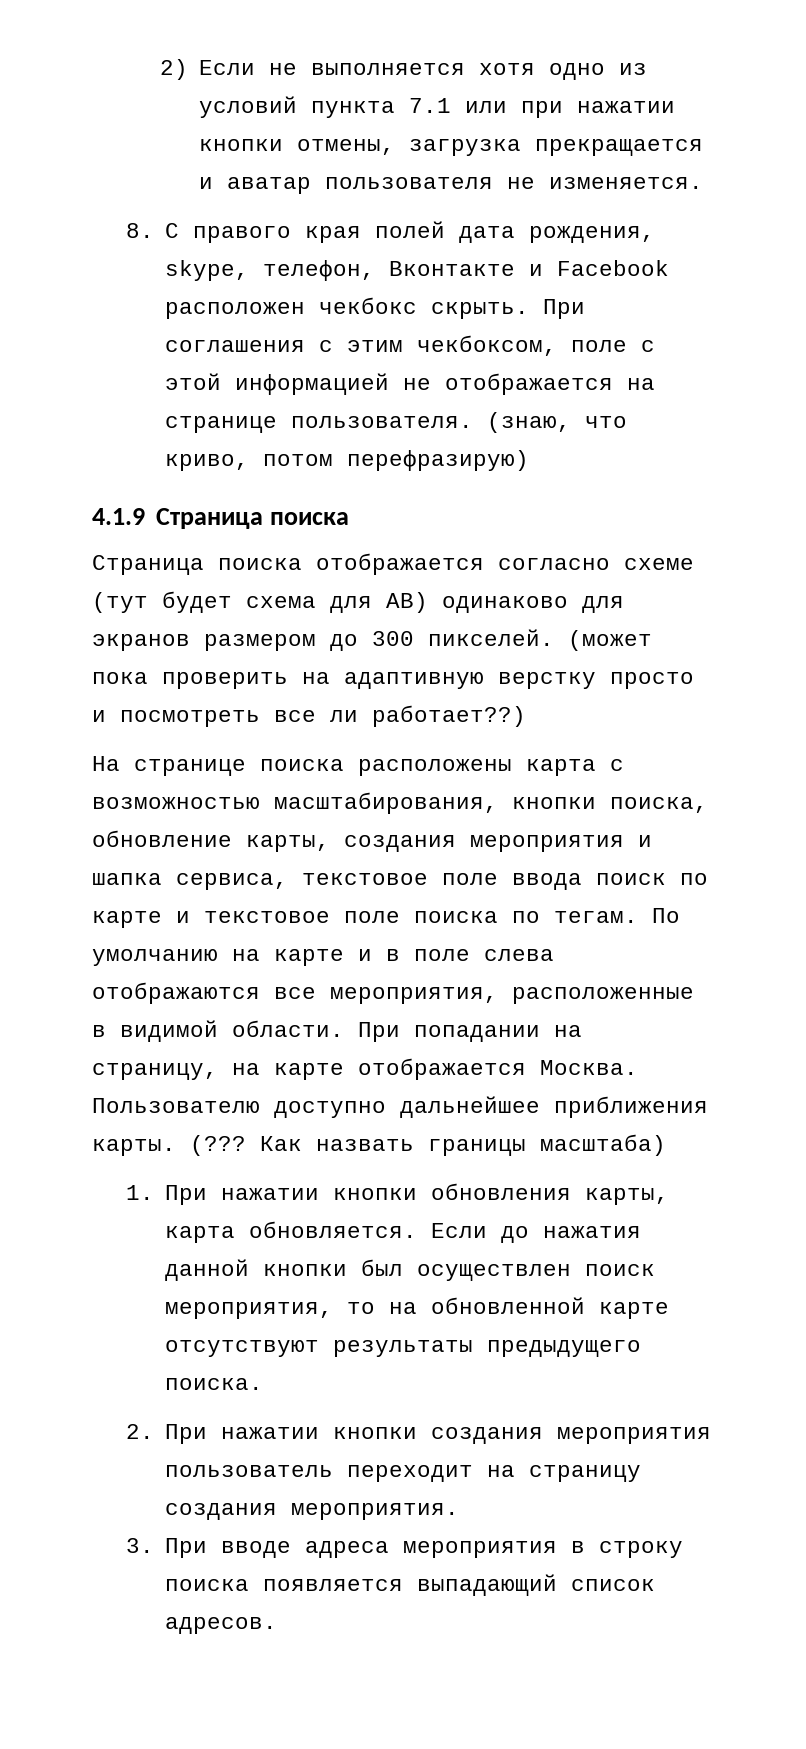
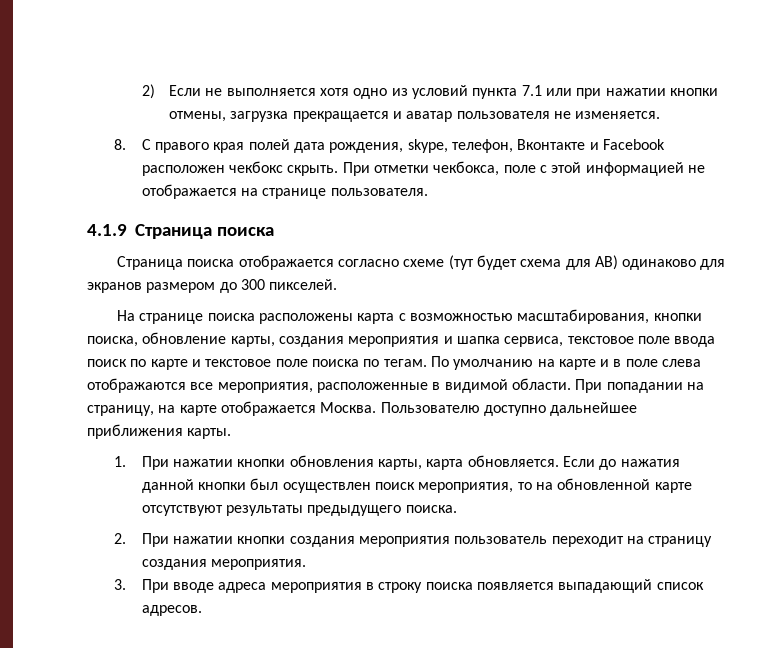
[165,335,558,356] соглашения с этим чекбоксом, -> [374,161,500,176] отметки чекбокса,
[487,412,628,433] [165,450,530,471] (знаю, что криво, потом перефразирую) -> (428, 192) none
[568,630,652,651] [92,672,694,689] [92,705,526,727] (может пока проверить на адаптивную верстку просто и посмотреть все ли работает??) -> (338, 284) none
[190,1134,666,1156] (??? Как назвать границы масштаба) -> (232, 433) none

